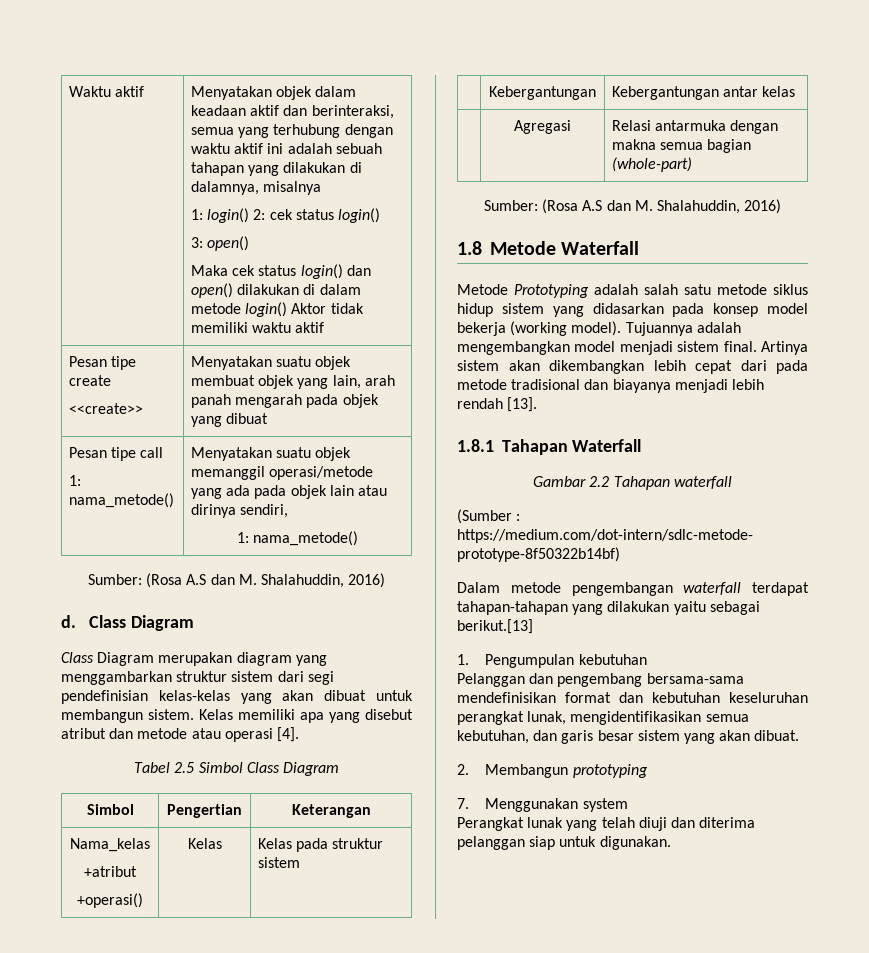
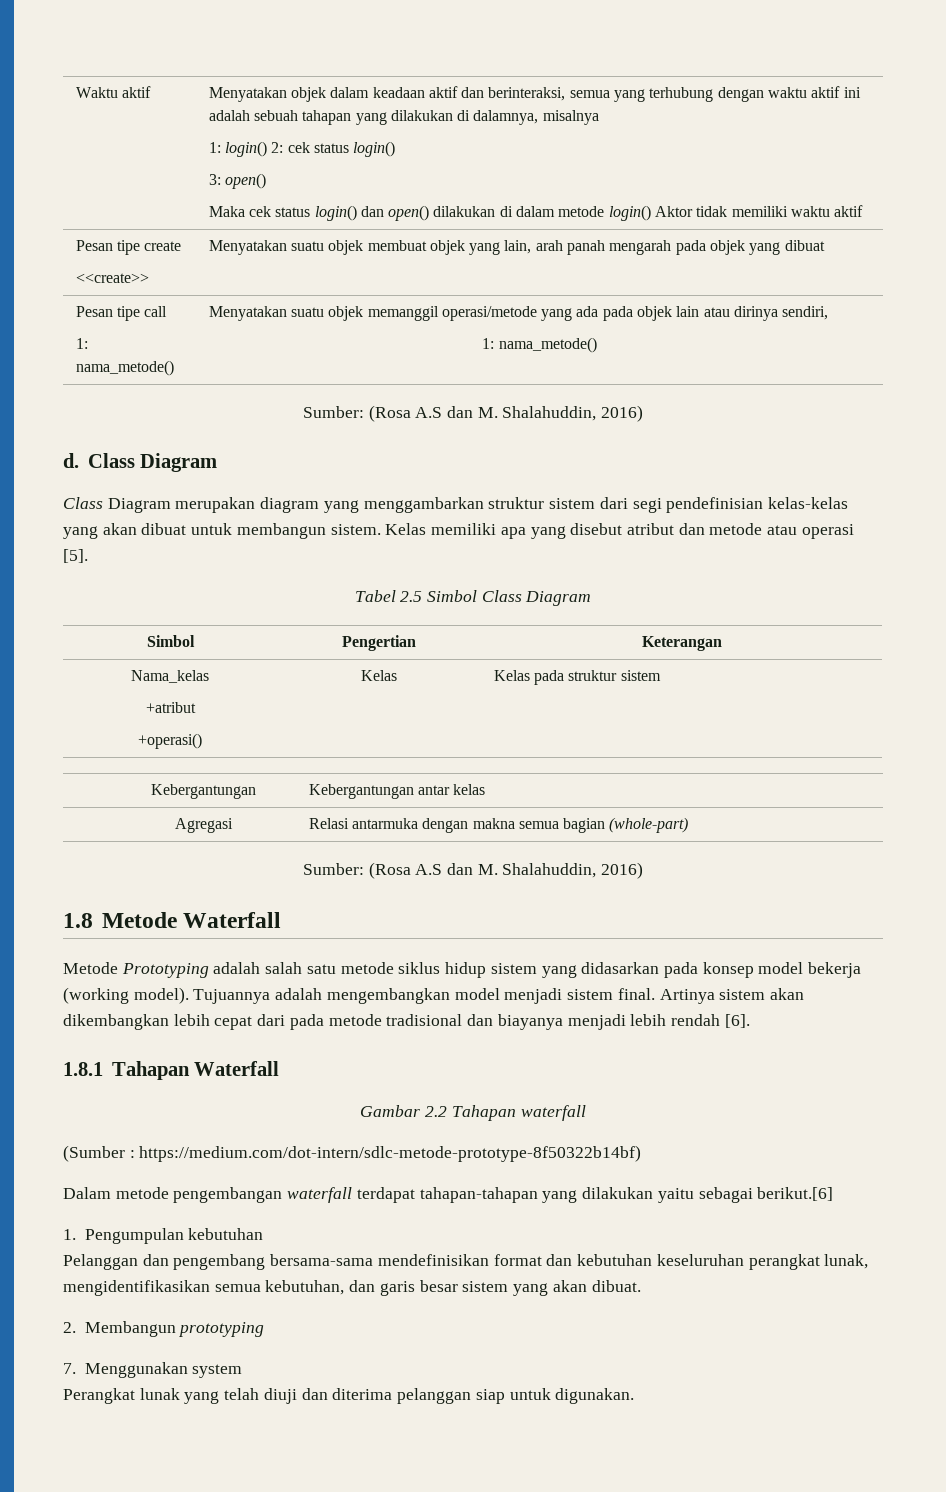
[276,727,299,742] [4]. -> [63,549,88,563] [5].
[507,397,538,412] [13]. -> [724,1014,750,1028] [6].
[457,619,533,634] berikut.[13] -> [757,1187,834,1201] berikut.[6]

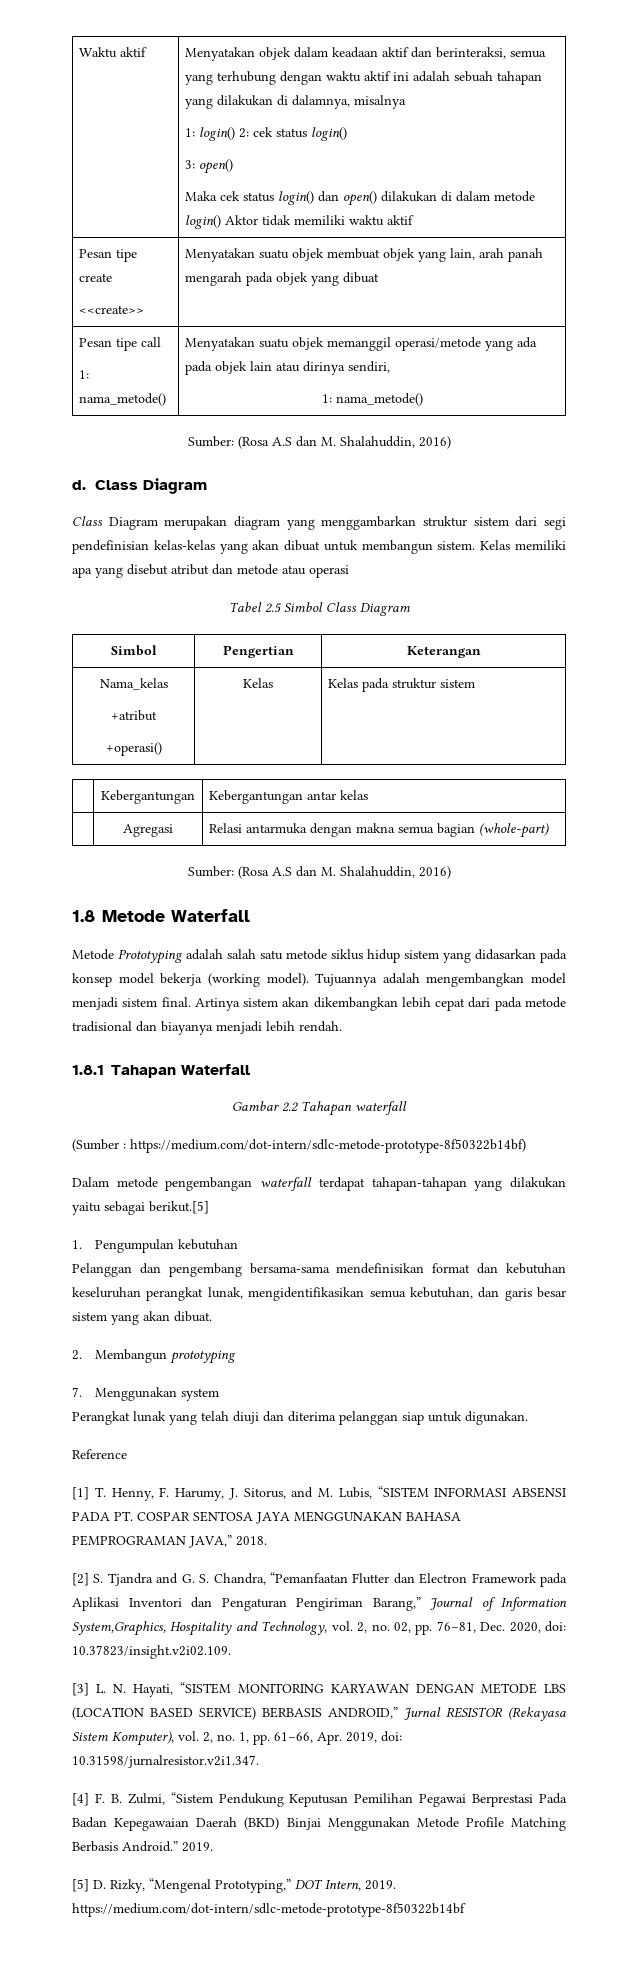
[63,549,88,563] [5]. -> (349, 571) none
[670,1014,750,1028] rendah [6]. -> [299,1021,342,1032] rendah.
[757,1187,834,1201] berikut.[6] -> [149,1201,209,1214] berikut.[5]
(635, 1396) none -> [72,1449,127,1459] [72,1486,566,1501] [72,1511,461,1524] [72,1535,267,1548] [72,1572,568,1587] [72,1597,567,1611] [72,1621,567,1636] [72,1645,231,1659] [72,1682,566,1697] [72,1707,566,1721] [72,1731,402,1746] [72,1755,259,1768] [72,1792,567,1807] [72,1817,566,1831] [72,1841,213,1852] [72,1878,396,1893] [72,1903,466,1917] // Reference // [1] T. Henny, F. Harumy, J. Sitorus, and M. Lubis, “SISTEM INFORMASI ABSENSI PADA PT. COSPAR SENTOSA JAYA MENGGUNAKAN BAHASA PEMPROGRAMAN JAVA,” 2018. // [2] S. Tjandra and G. S. Chandra, “Pemanfaatan Flutter dan Electron Framework pada Aplikasi Inventori dan Pengaturan Pengiriman Barang,” Journal of Information System,Graphics, Hospitality and Technology, vol. 2, no. 02, pp. 76–81, Dec. 2020, doi: 10.37823/insight.v2i02.109. // [3] L. N. Hayati, “SISTEM MONITORING KARYAWAN DENGAN METODE LBS (LOCATION BASED SERVICE) BERBASIS ANDROID,” Jurnal RESISTOR (Rekayasa Sistem Komputer), vol. 2, no. 1, pp. 61–66, Apr. 2019, doi: 10.31598/jurnalresistor.v2i1.347. // [4] F. B. Zulmi, “Sistem Pendukung Keputusan Pemilihan Pegawai Berprestasi Pada Badan Kepegawaian Daerah (BKD) Binjai Menggunakan Metode Profile Matching Berbasis Android.” 2019. // [5] D. Rizky, “Mengenal Prototyping,” DOT Intern, 2019. https://medium.com/dot-intern/sdlc-metode-prototype-8f50322b14bf

